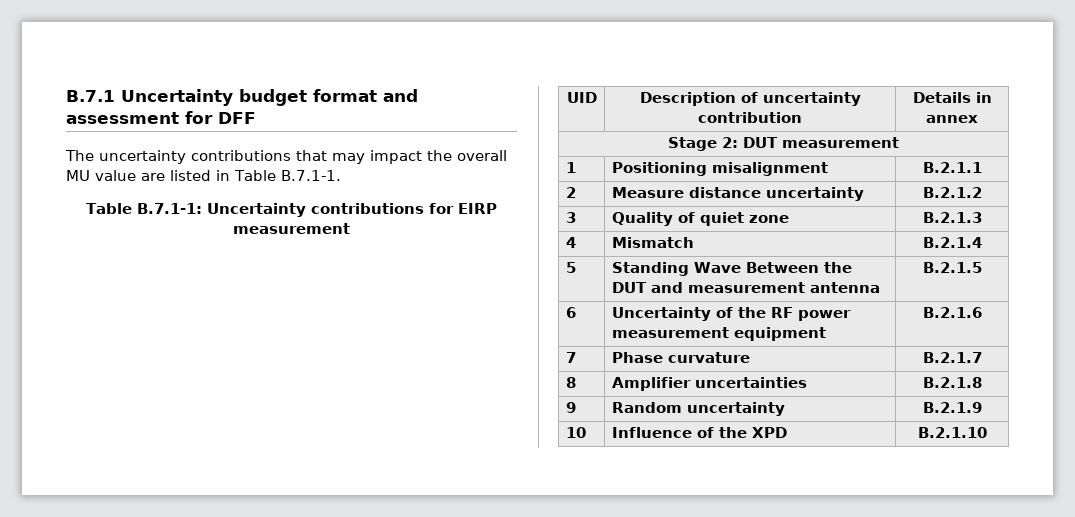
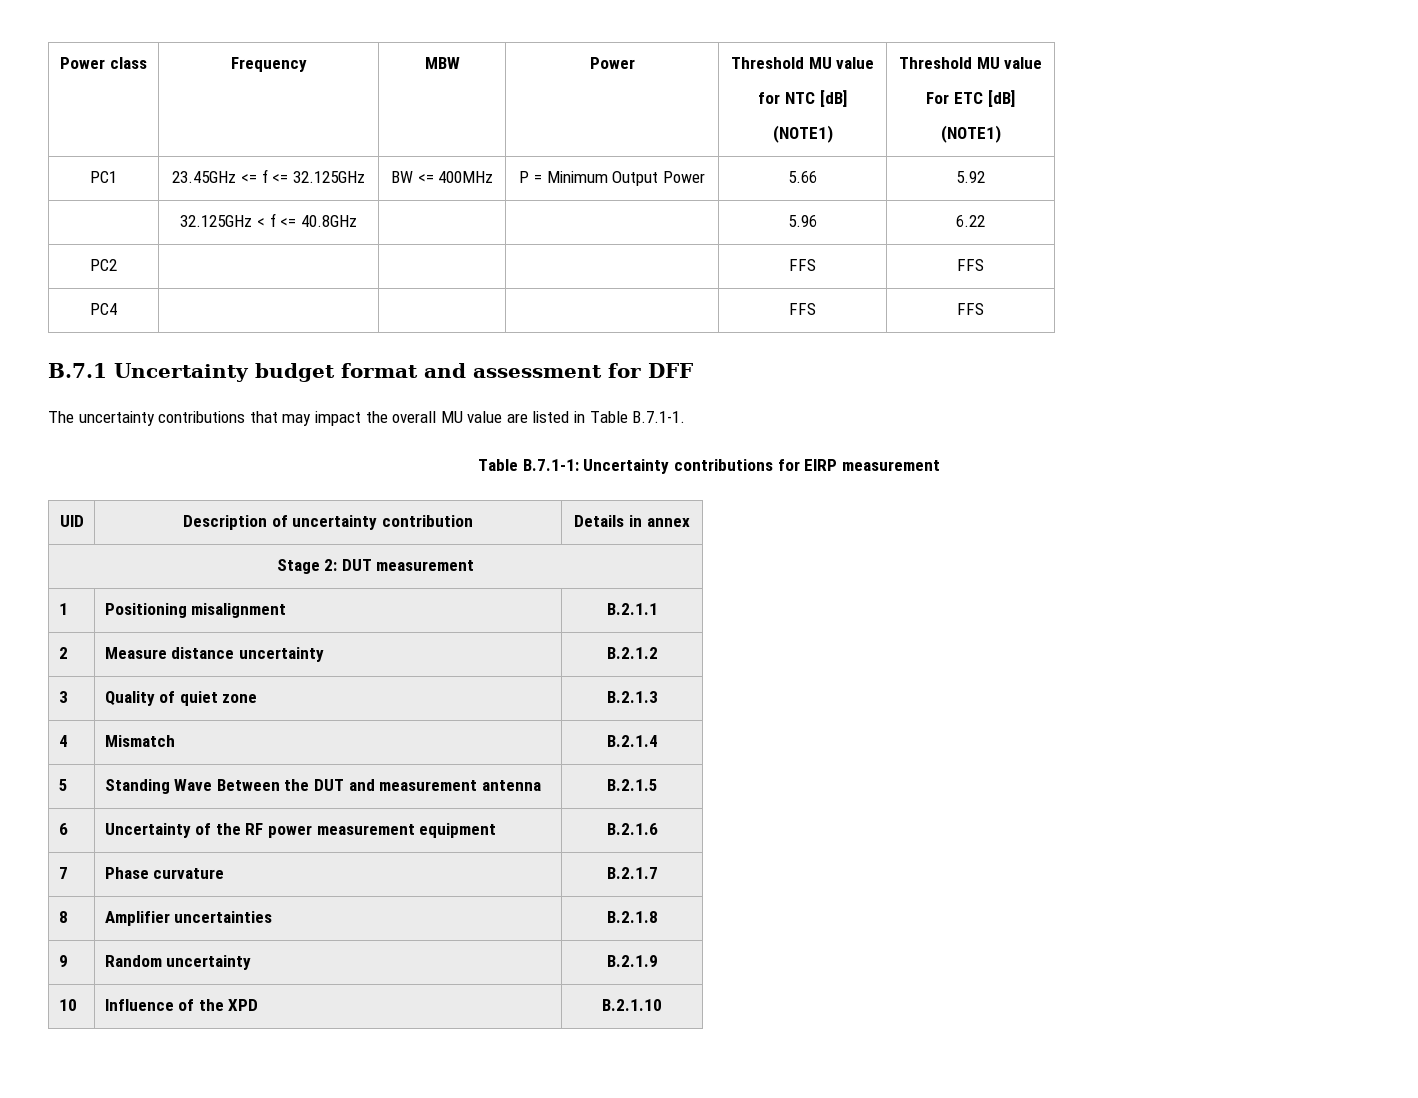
(66, 96) none -> [60,57,147,69] [230,57,307,72] [424,57,460,69] [589,57,635,69] [730,57,875,69] [758,90,847,107] [772,125,833,143] [898,57,1043,69] [926,90,1015,107] [940,125,1001,143] [90,171,117,183] [172,169,365,183] [390,171,494,183] [519,171,705,186] [788,171,817,183] [956,171,985,183] [180,213,357,227] [788,215,817,227] [956,215,985,227] [90,259,117,271] [789,259,816,271] [957,259,984,271] [90,303,117,315] [789,303,816,315] [957,303,984,315] Power class | Frequency | MBW | Power | Threshold MU value // for NTC [dB] // (NOTE1) | Threshold MU value // For ETC [dB] // (NOTE1) // PC1 | 23.45GHz <= f <= 32.125GHz | BW <= 400MHz | P = Minimum Output Power | 5.66 | 5.92 // | 32.125GHz < f <= 40.8GHz | | | 5.96 | 6.22 // PC2 | | | | FFS | FFS // PC4 | | | | FFS | FFS //

